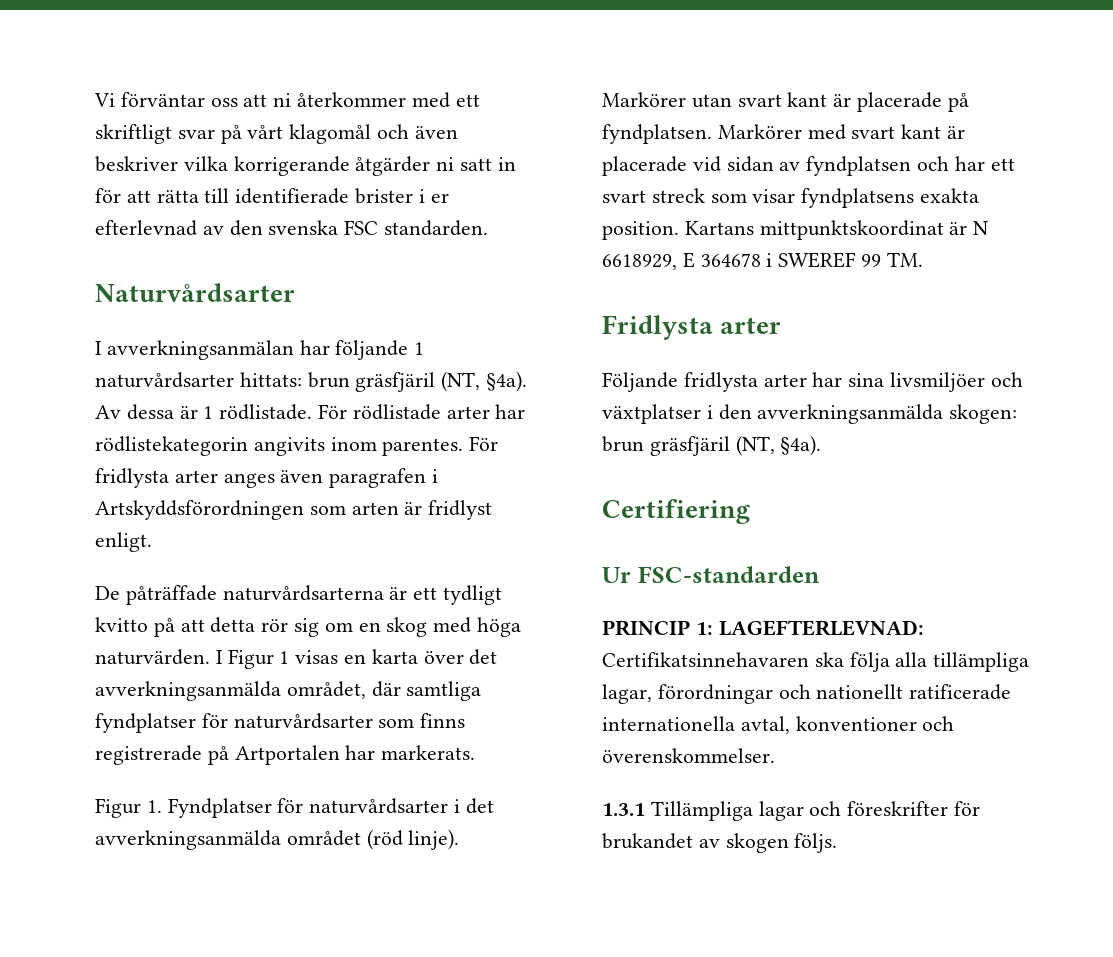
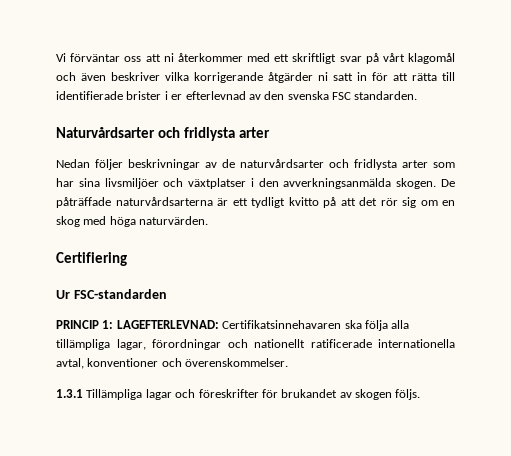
[95,340,425,360] [95,371,528,392] [95,404,526,420] [95,436,499,456] [95,468,439,488] [95,500,493,520] [95,532,152,552] // I avverkningsanmälan har följande 1 naturvårdsarter hittats: brun gräsfjäril (NT, §4a). Av dessa är 1 rödlistade. För rödlistade arter har rödlistekategorin angivits inom parentes. För fridlysta arter anges även paragrafen i Artskyddsförordningen som arten är fridlyst enligt. // -> [157,127,270,141] [56,159,455,170] [56,178,437,189] och fridlysta arter // Nedan följer beskrivningar av de naturvårdsarter och fridlysta arter som har sina livsmiljöer och växtplatser i den avverkningsanmälda skogen.
[210,617,256,633] detta -> [359,197,377,206] det
[215,649,498,669] [95,681,482,701] [95,713,466,733] [95,745,476,765] [95,798,494,818] [95,829,460,850] [602,92,969,112] [602,124,966,144] [602,156,1015,176] [602,188,980,208] [602,220,989,240] [602,252,923,270] [602,315,782,340] [602,372,1023,392] [602,404,1018,424] [602,435,822,456] I Figur 1 visas en karta över det avverkningsanmälda området, där samtliga fyndplatser för naturvårdsarter som finns registrerade på Artportalen har markerats. // Figur 1. Fyndplatser för naturvårdsarter i det avverkningsanmälda området (röd linje). Markörer utan svart kant är placerade på fyndplatsen. Markörer med svart kant är placerade vid sidan av fyndplatsen och har ett svart streck som visar fyndplatsens exakta position. Kartans mittpunktskoordinat är N 6618929, E 364678 i SWEREF 99 TM. // Fridlysta arter // Följande fridlysta arter har sina livsmiljöer och växtplatser i den avverkningsanmälda skogen: brun gräsfjäril (NT, §4a). -> (209, 220) none

